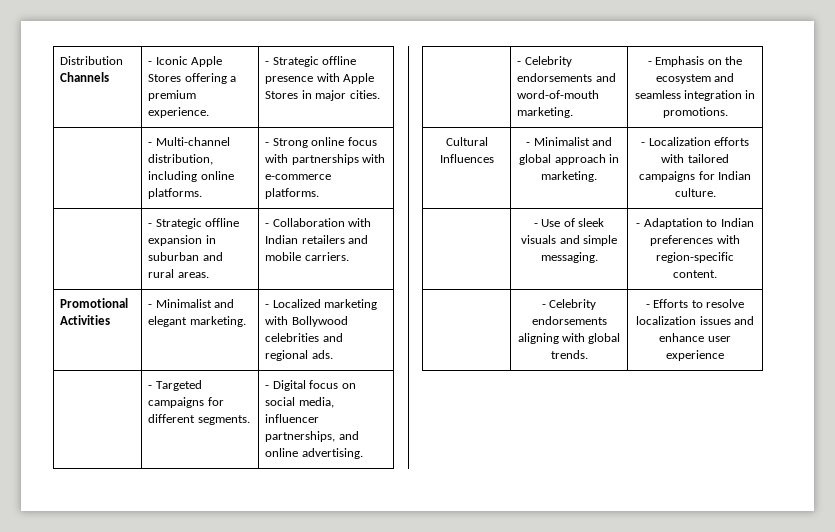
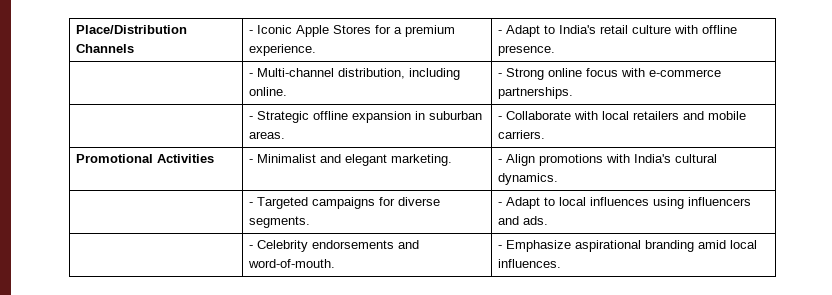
[60,56,124,65] Distribution -> [76,25,188,34] Place/Distribution
[184,73,227,84] offering -> [375,25,392,34] for
[272,56,357,67] [265,73,375,84] [265,90,380,101] Strategic offline presence with Apple Stores in major cities. -> [506,25,738,37] [498,45,556,56] Adapt to India's retail culture with offline presence.
[200,171,234,180] [148,188,203,199] online platforms. -> [249,87,288,96] online.
[291,154,386,165] [265,174,332,180] [265,188,320,199] partnerships with e-commerce platforms. -> [649,69,722,77] [498,87,574,99] e-commerce partnerships.
[202,252,223,261] [148,269,175,278] and rural -> (483, 115) none
[272,218,372,227] [265,235,299,244] Collaboration with Indian -> [506,111,630,120] Collaborate with local
[272,299,378,310] [265,316,348,327] [265,333,343,342] [265,350,333,361] Localized marketing with Bollywood celebrities and regional ads. -> [506,154,718,166] [498,173,559,185] Align promotions with India's cultural dynamics.
[148,414,196,423] different -> [398,197,441,206] diverse
[272,380,356,391] [265,397,334,408] [265,414,320,423] [265,431,359,442] [265,448,363,459] Digital focus on social media, influencer partnerships, and online advertising. -> [506,197,752,209] [498,216,549,225] Adapt to local influences using influencers and ads.
[517,90,600,99] [517,107,574,118] [647,56,743,67] [655,73,735,84] [634,90,756,101] [662,107,728,118] [445,137,488,146] [439,154,494,163] [526,137,612,146] [519,154,619,165] [541,171,597,182] [641,137,749,146] [661,154,729,163] [639,171,751,182] [674,188,716,197] [533,218,605,227] [521,235,617,246] [540,252,598,263] [636,218,754,229] [650,235,740,246] [656,252,734,263] [673,270,717,278] [541,299,597,310] [531,316,607,325] [517,333,621,344] [550,350,588,359] [645,299,745,308] [636,316,754,325] [659,333,731,342] [666,350,724,361] word-of-mouth marketing. | - Emphasis on the ecosystem and seamless integration in promotions. // Cultural Influences | - Minimalist and global approach in marketing. | - Localization efforts with tailored campaigns for Indian culture. // | - Use of sleek visuals and simple messaging. | - Adaptation to Indian preferences with region-specific content. // | - Celebrity endorsements aligning with global trends. | - Efforts to resolve localization issues and enhance user experience -> [248,259,336,268] [498,240,758,252] [498,259,562,268] word-of-mouth. | - Emphasize aspirational branding amid local influences.

